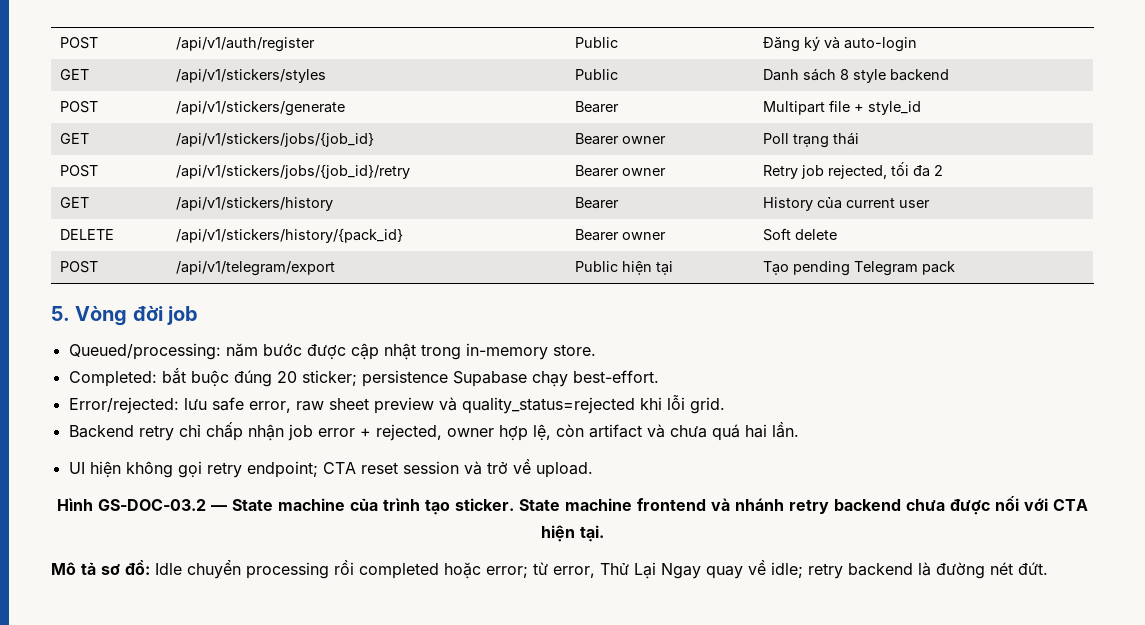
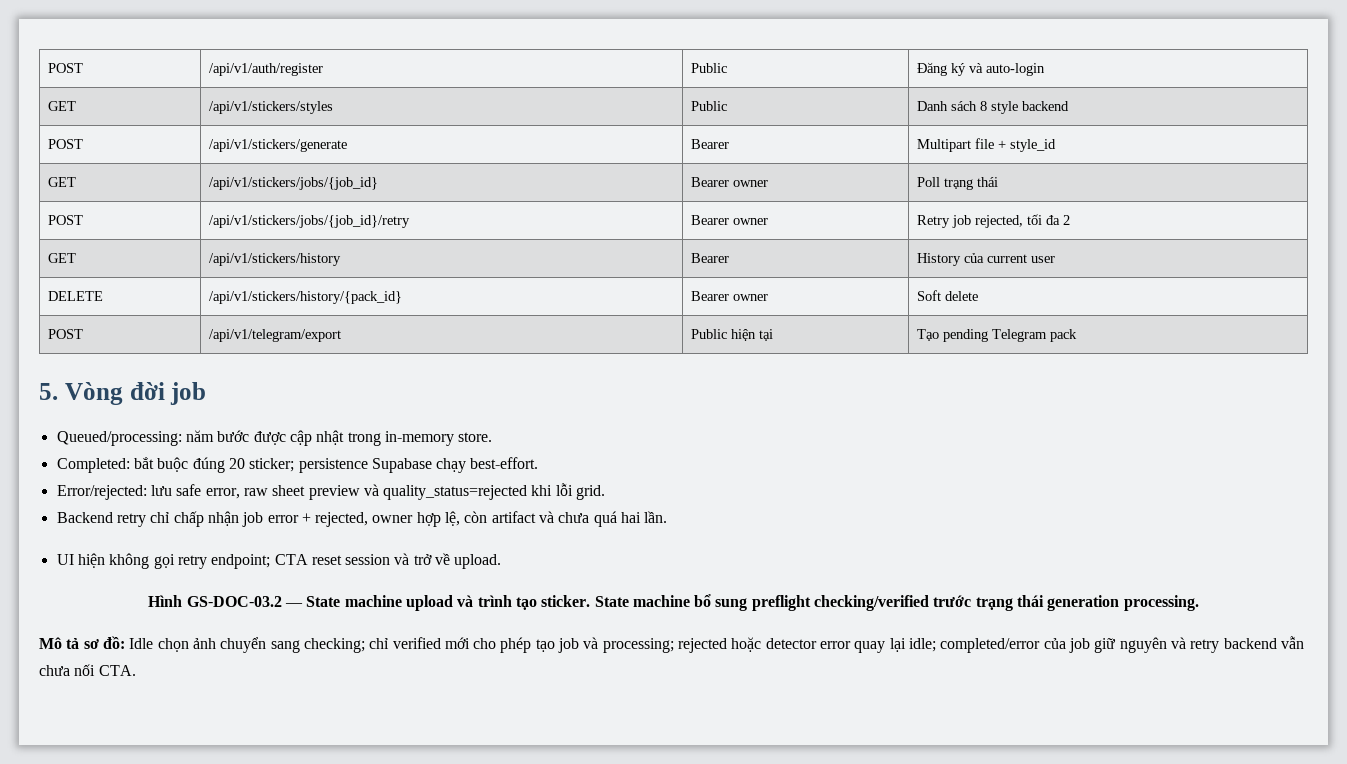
[350,498,378,511] của -> [405,595,474,611] upload và
[637,496,1088,515] [541,525,604,542] frontend và nhánh retry backend chưa được nối với CTA hiện tại. -> [694,594,1199,611] bổ sung preflight checking/verified trước trạng thái generation processing.
[187,560,1048,579] chuyển processing rồi completed hoặc error; từ error, Thử Lại Ngay quay về idle; retry backend là đường nét đứt. -> [157,636,1304,653] [39,664,136,676] chọn ảnh chuyển sang checking; chỉ verified mới cho phép tạo job và processing; rejected hoặc detector error quay lại idle; completed/error của job giữ nguyên và retry backend vẫn chưa nối CTA.

